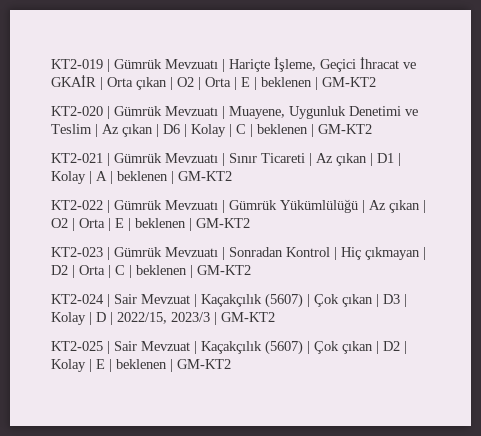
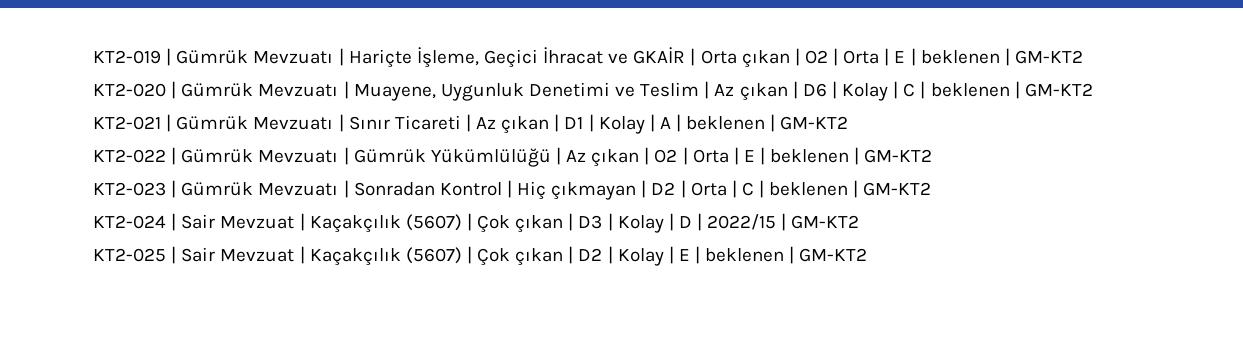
[117,312,210,324] 2022/15, 2023/3 -> [707,214,777,230] 2022/15

